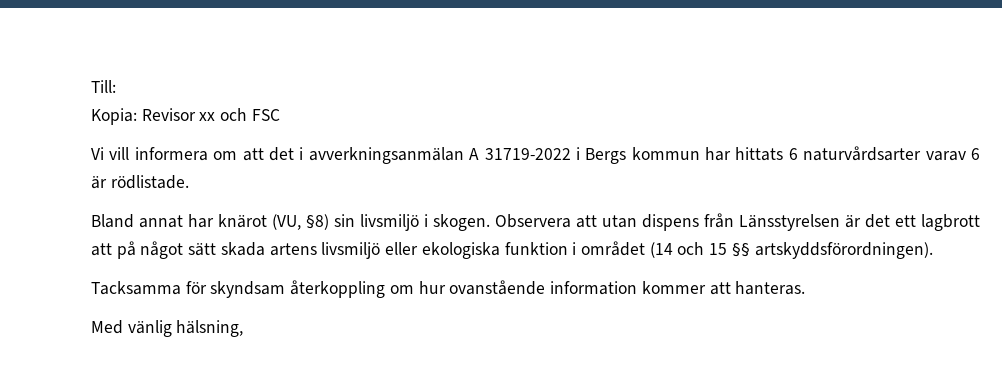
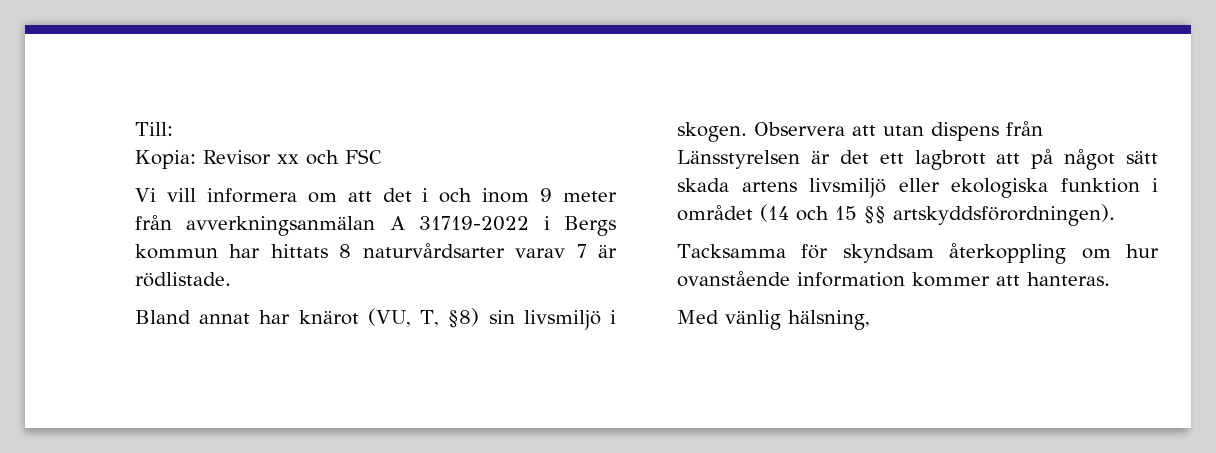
(304, 153) none -> [439,188,617,203] [135,215,172,230] och inom 9 meter från
[788,148,798,160] 6 -> [339,244,352,258] 8
[971,148,981,160] 6 -> [576,244,587,258] 7
(301, 222) none -> [420,310,440,327] T,

